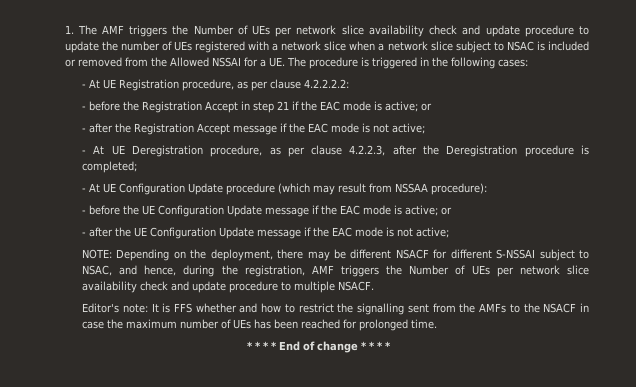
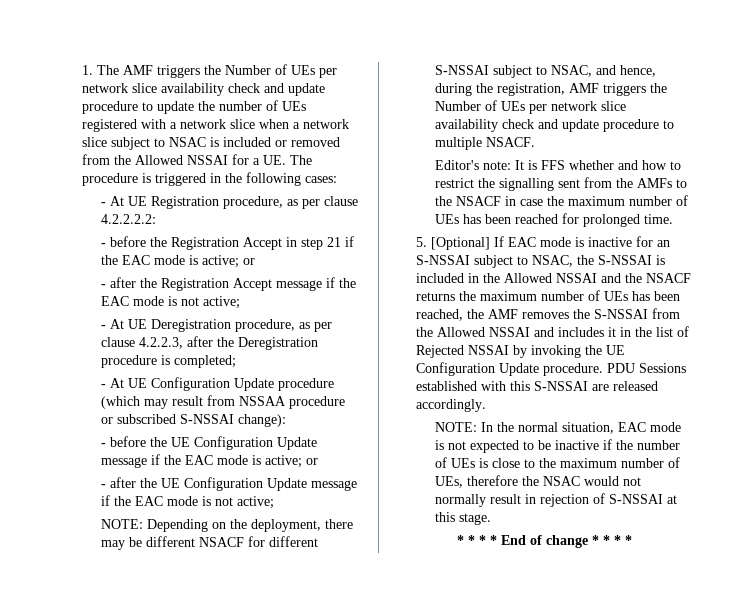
[431,183,488,195] procedure): -> [288,396,345,409] [100,414,286,427] procedure or subscribed S-NSSAI change):
(438, 324) none -> [415,236,670,250] [415,255,665,268] [415,273,691,283] [415,290,680,301] [415,308,680,321] [415,326,689,337] [415,345,625,358] [415,362,686,376] [415,381,658,391] [415,399,486,412] [434,422,681,434] [434,439,680,453] [434,457,680,468] [434,475,641,488] [434,493,677,507] [434,512,491,525] // 5. [Optional] If EAC mode is inactive for an S-NSSAI subject to NSAC, the S-NSSAI is included in the Allowed NSSAI and the NSACF returns the maximum number of UEs has been reached, the AMF removes the S-NSSAI from the Allowed NSSAI and includes it in the list of Rejected NSSAI by invoking the UE Configuration Update procedure. PDU Sessions established with this S-NSSAI are released accordingly. // NOTE: In the normal situation, EAC mode is not expected to be inactive if the number of UEs is close to the maximum number of UEs, therefore the NSAC would not normally result in rejection of S-NSSAI at this stage.

